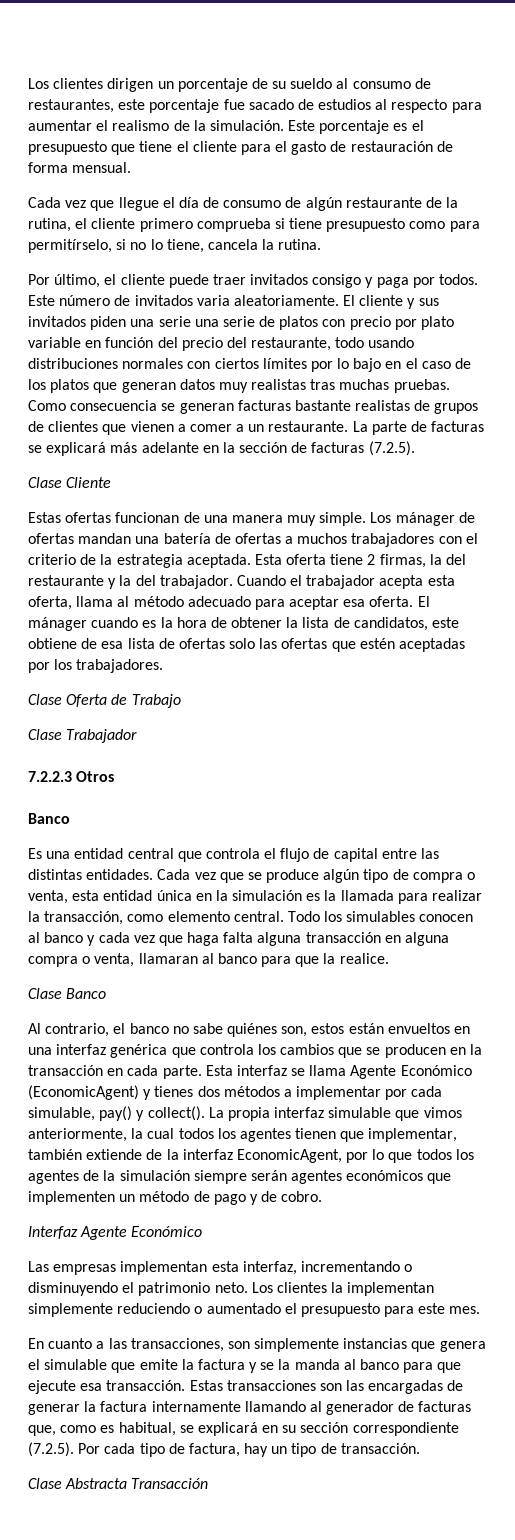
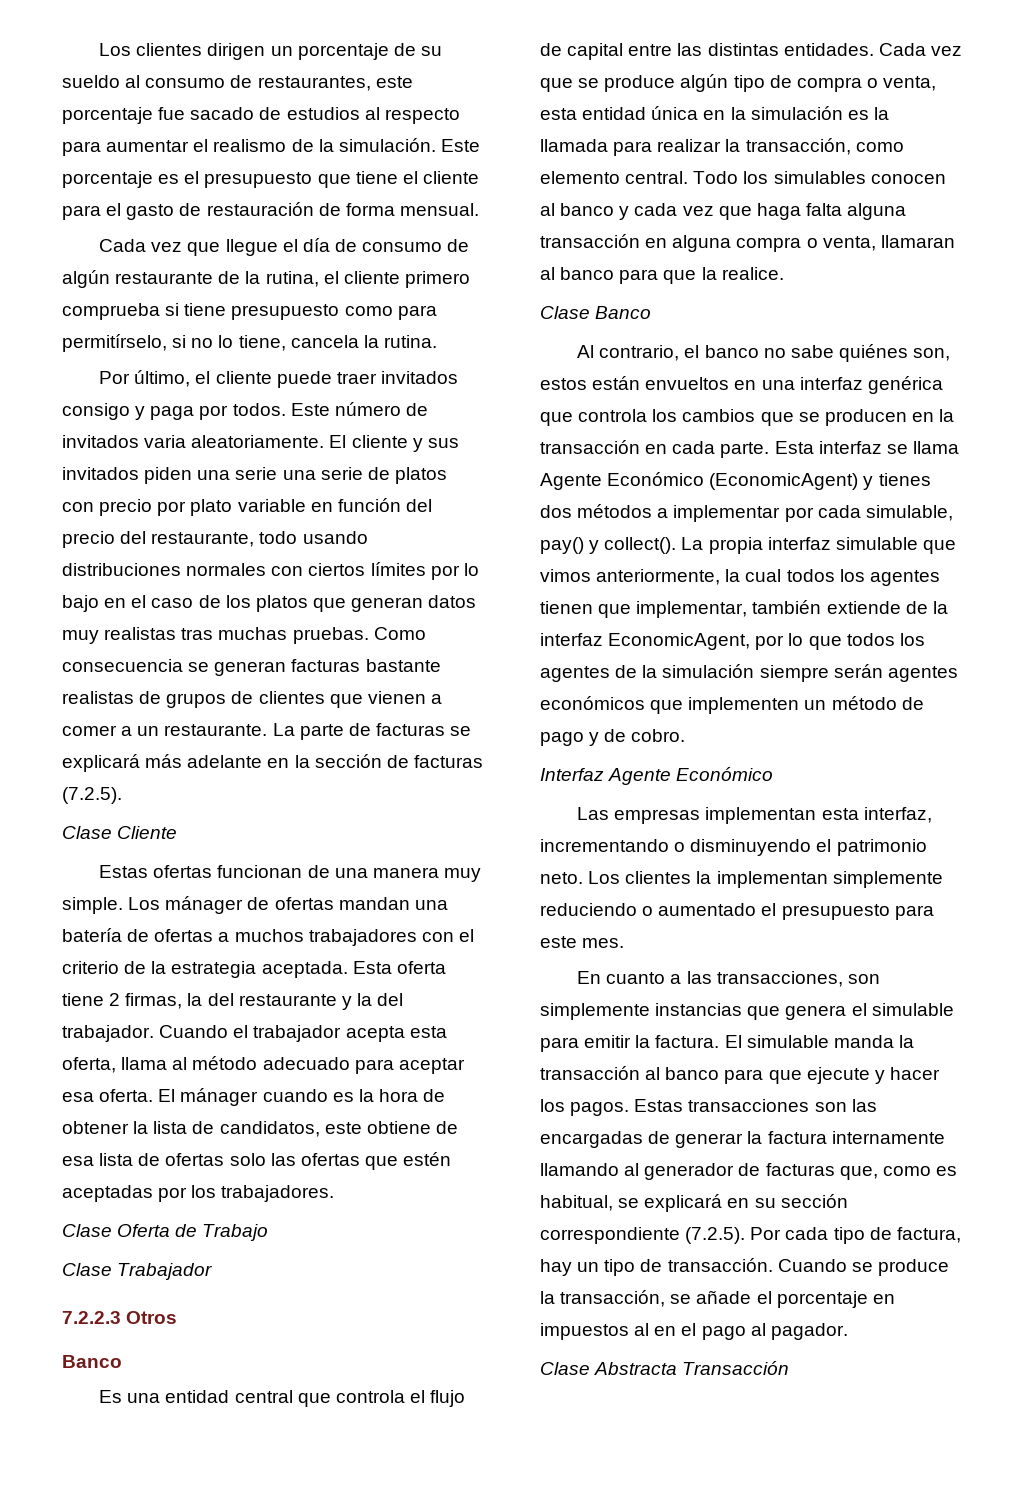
[111,1359,340,1373] que emite la factura y se la manda -> [540,1035,914,1052] [540,1066,640,1080] para emitir la factura. El simulable manda la transacción
[80,1380,186,1391] esa transacción. -> [874,1067,940,1084] [540,1099,630,1116] y hacer los pagos.
(420, 1448) none -> [777,1259,949,1276] [540,1290,895,1308] [540,1323,848,1340] Cuando se produce la transacción, se añade el porcentaje en impuestos al en el pago al pagador.

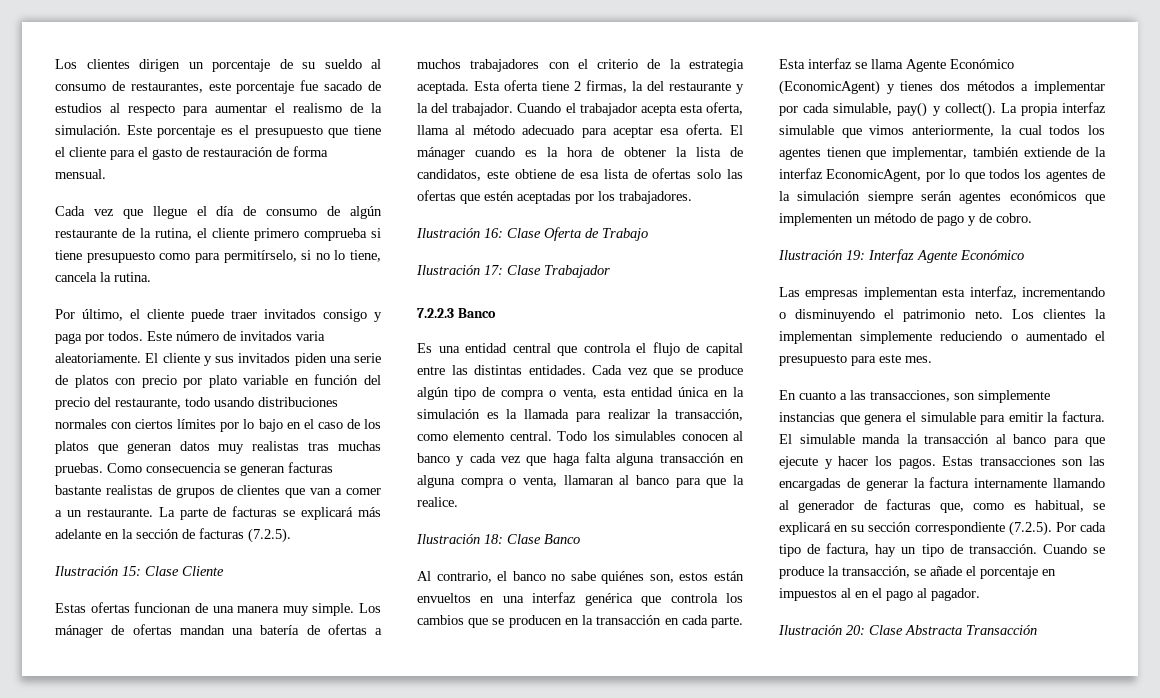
[282,467,363,480] una serie -> (381, 358) none
[367,691,426,704] vienen -> [310,488,332,495] van
(122, 795) none -> [54,566,141,576] Ilustración 15:
(335, 1193) none -> [416,228,503,238] Ilustración 16:
(269, 1232) none -> [416,265,503,275] Ilustración 17:
[126,1311,178,1324] Otros // -> (454, 313) none
(784, 273) none -> [416,534,503,544] Ilustración 18:
(686, 735) none -> [778,250,865,260] Ilustración 19:
(848, 1331) none -> [778,625,865,635] Ilustración 20:

